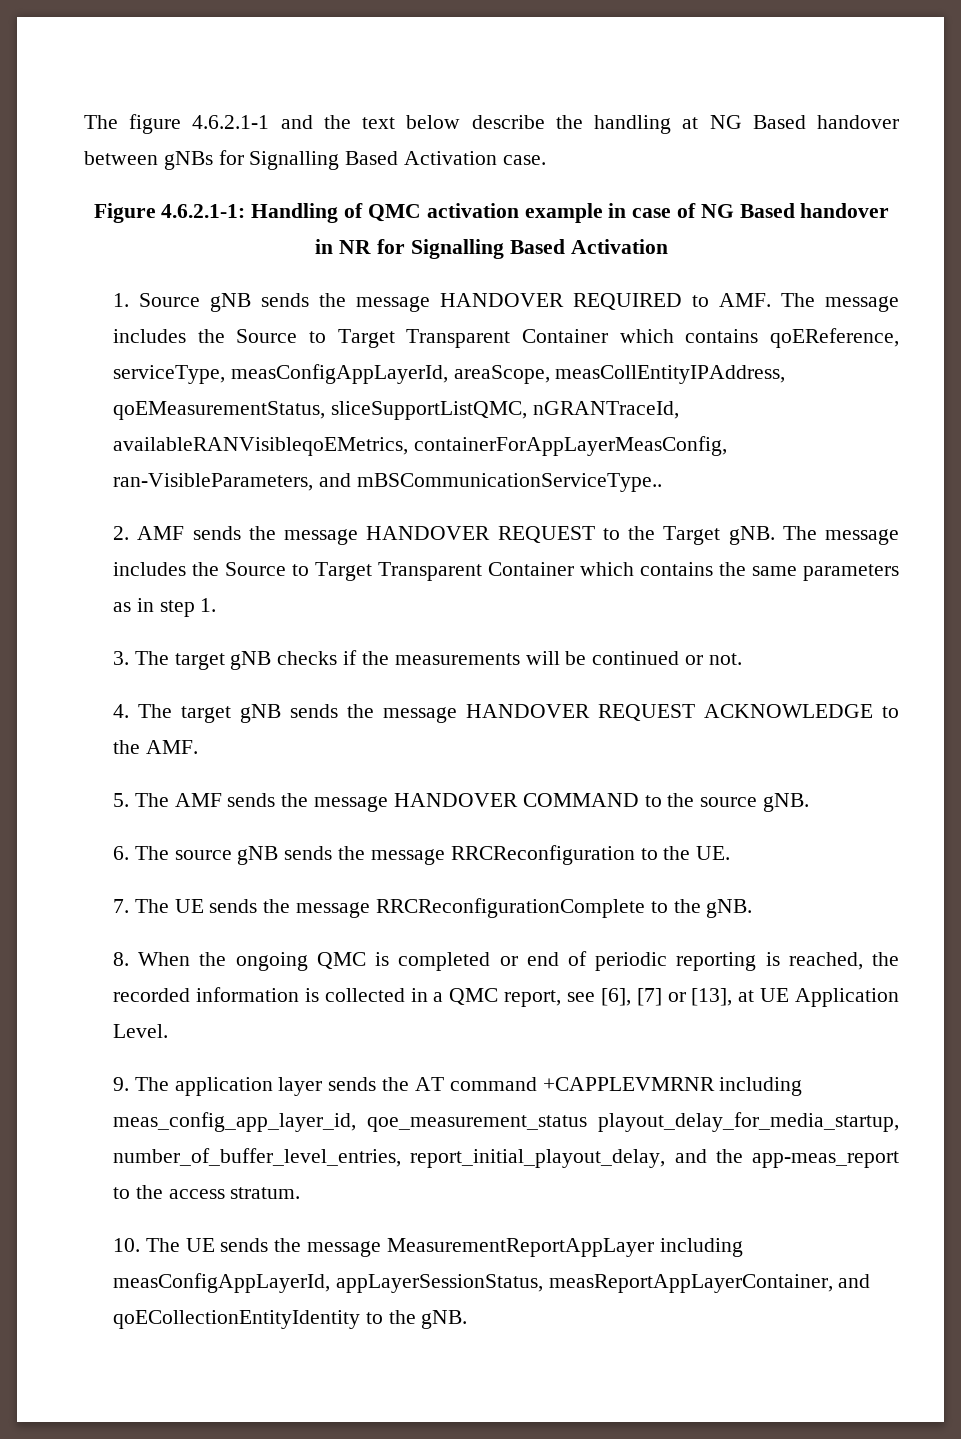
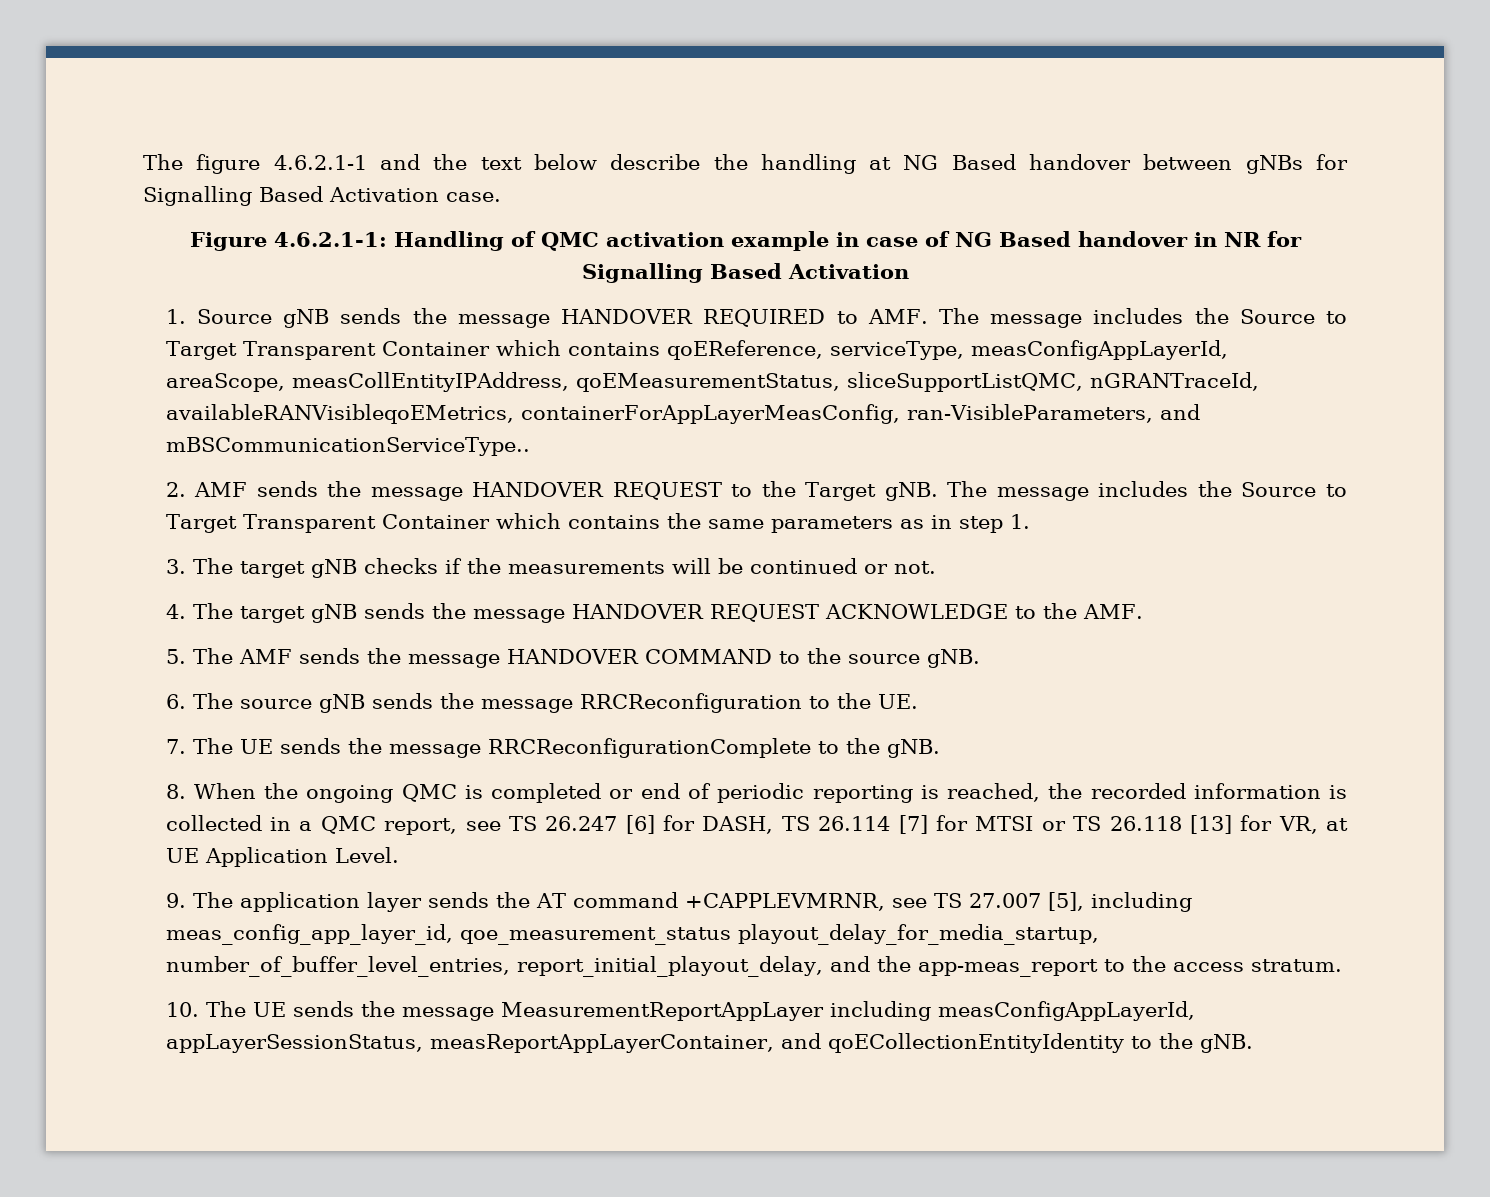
[600,988,733,1006] [6], [7] or [13], -> [508,815,1318,834] TS 26.247 [6] for DASH, TS 26.114 [7] for MTSI or TS 26.118 [13] for VR,
[542,1077,715,1091] +CAPPLEVMRNR -> [684,892,1084,911] +CAPPLEVMRNR, see TS 27.007 [5],

